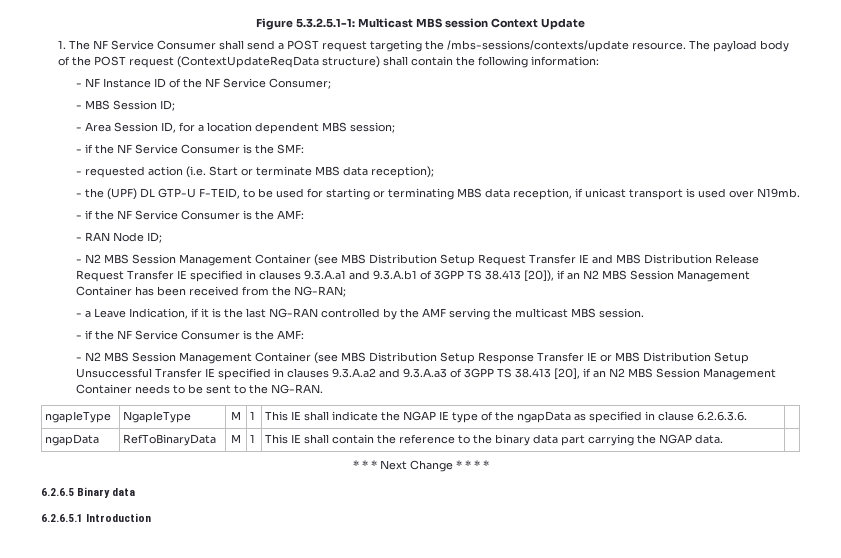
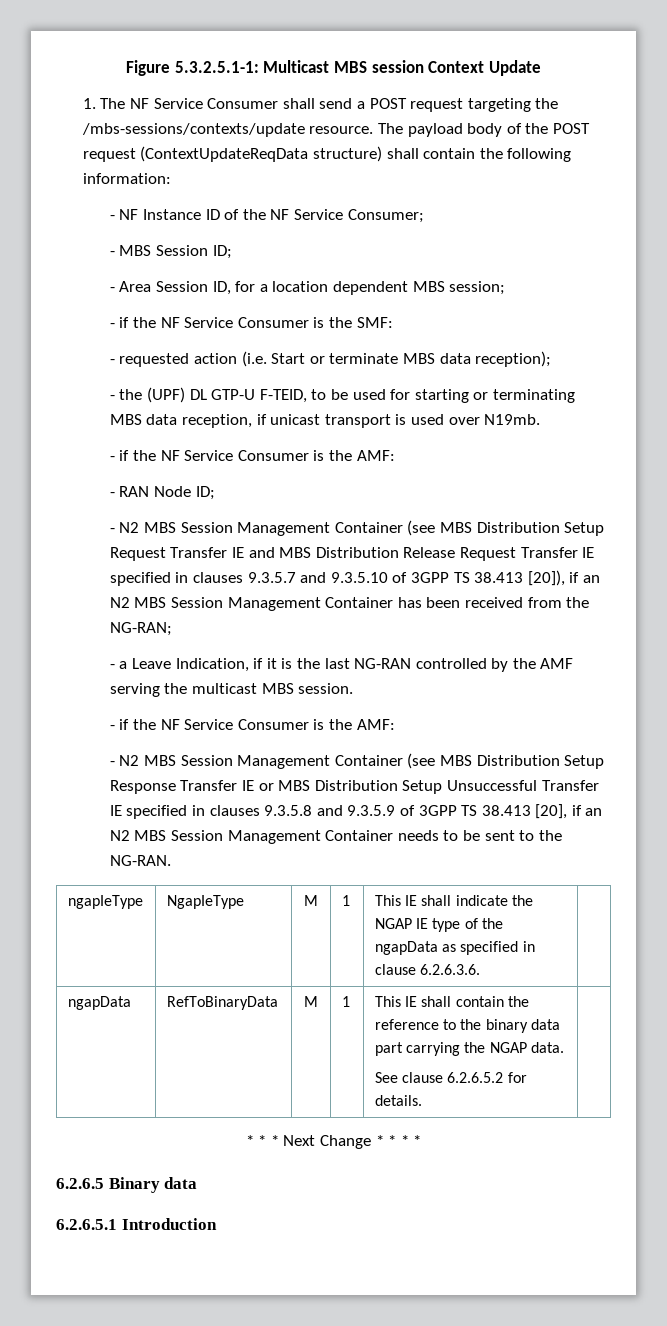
[303,270,417,280] 9.3.A.a1 and 9.3.A.b1 -> [247,572,388,583] 9.3.5.7 and 9.3.5.10
[331,368,447,378] 9.3.A.a2 and 9.3.A.a3 -> [264,805,396,816] 9.3.5.8 and 9.3.5.9
(724, 439) none -> [374,1072,527,1083] [374,1095,422,1106] // See clause 6.2.6.5.2 for details.

